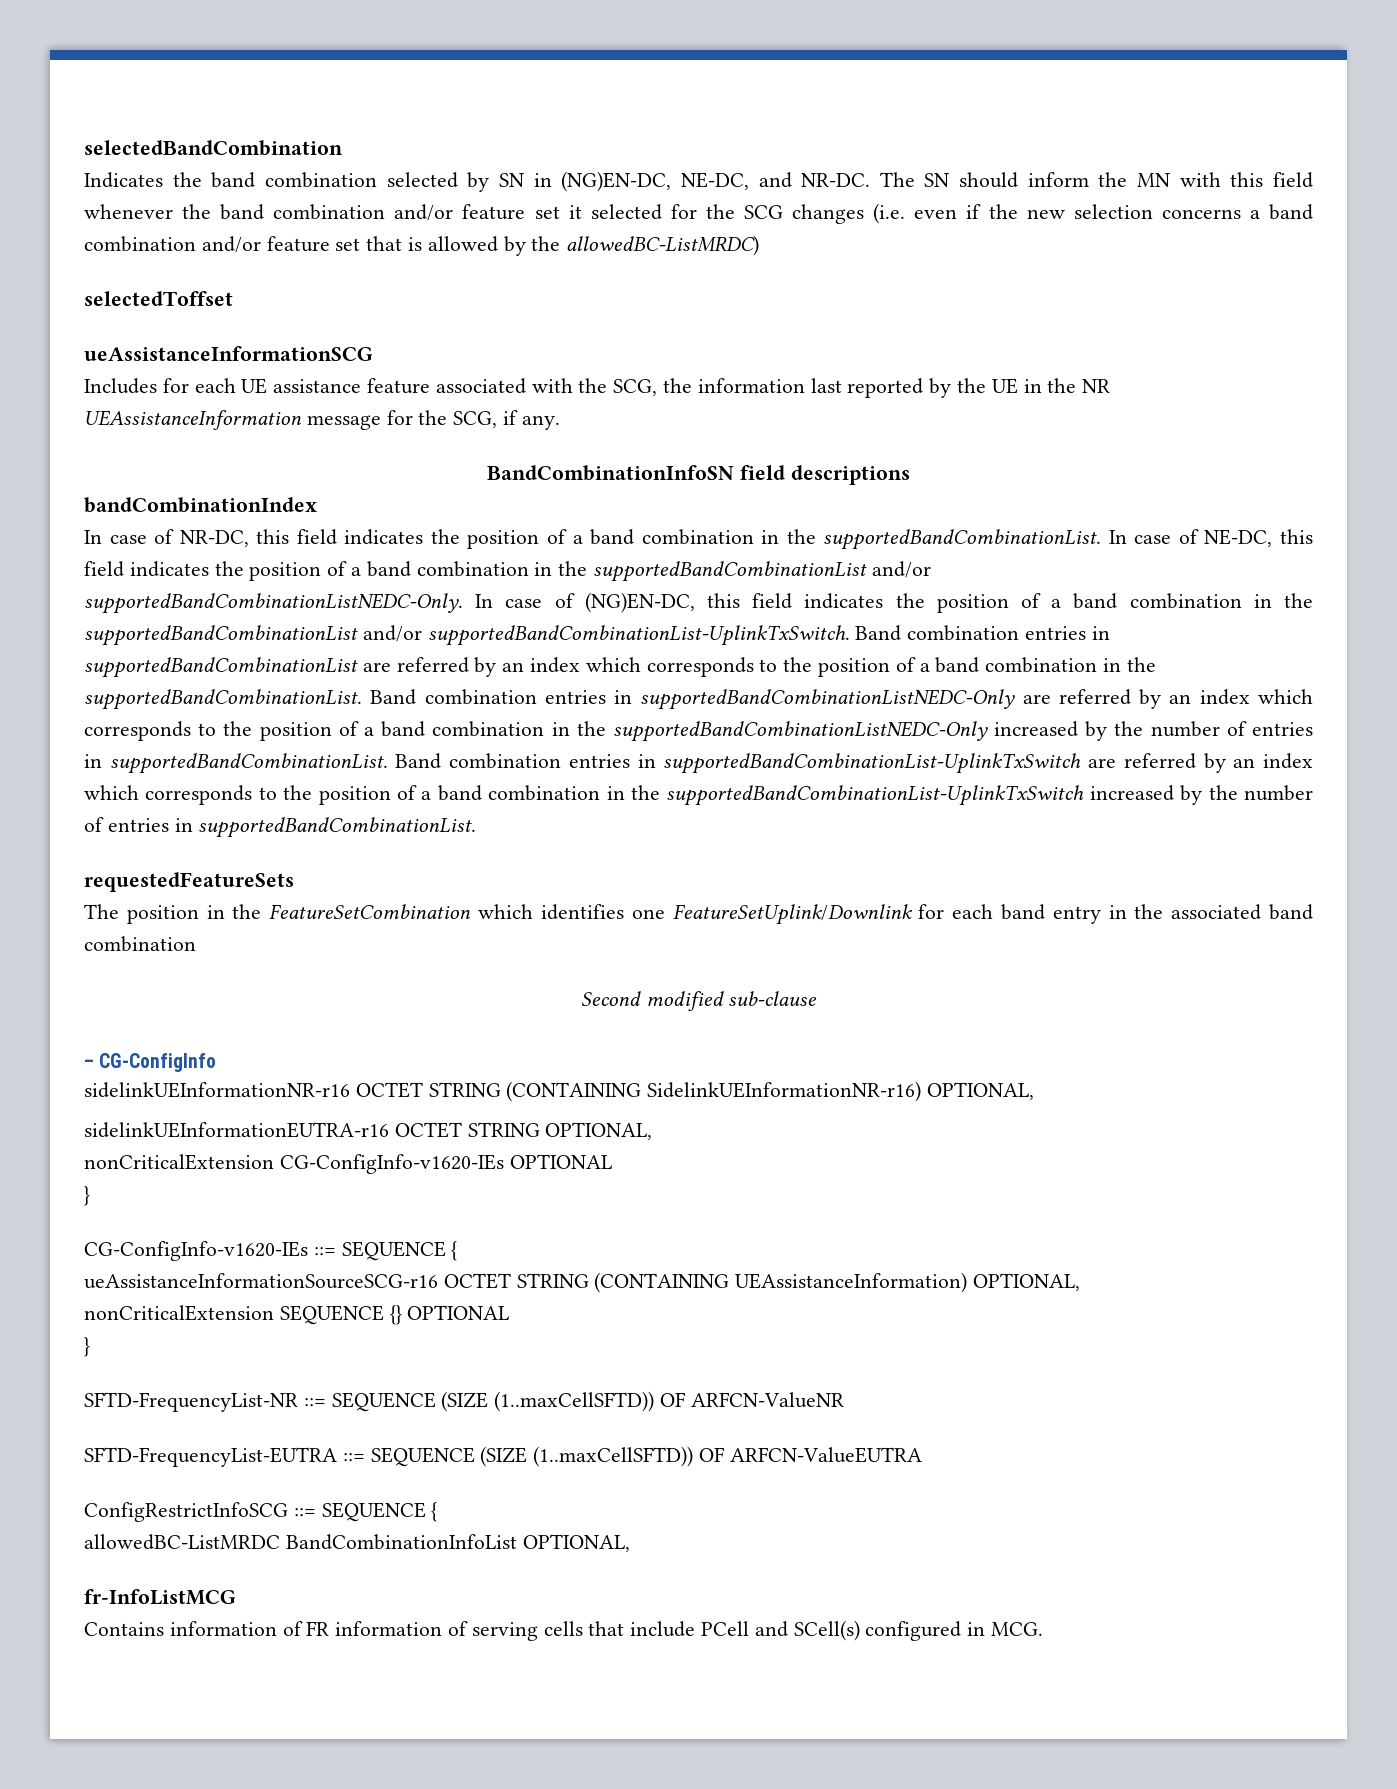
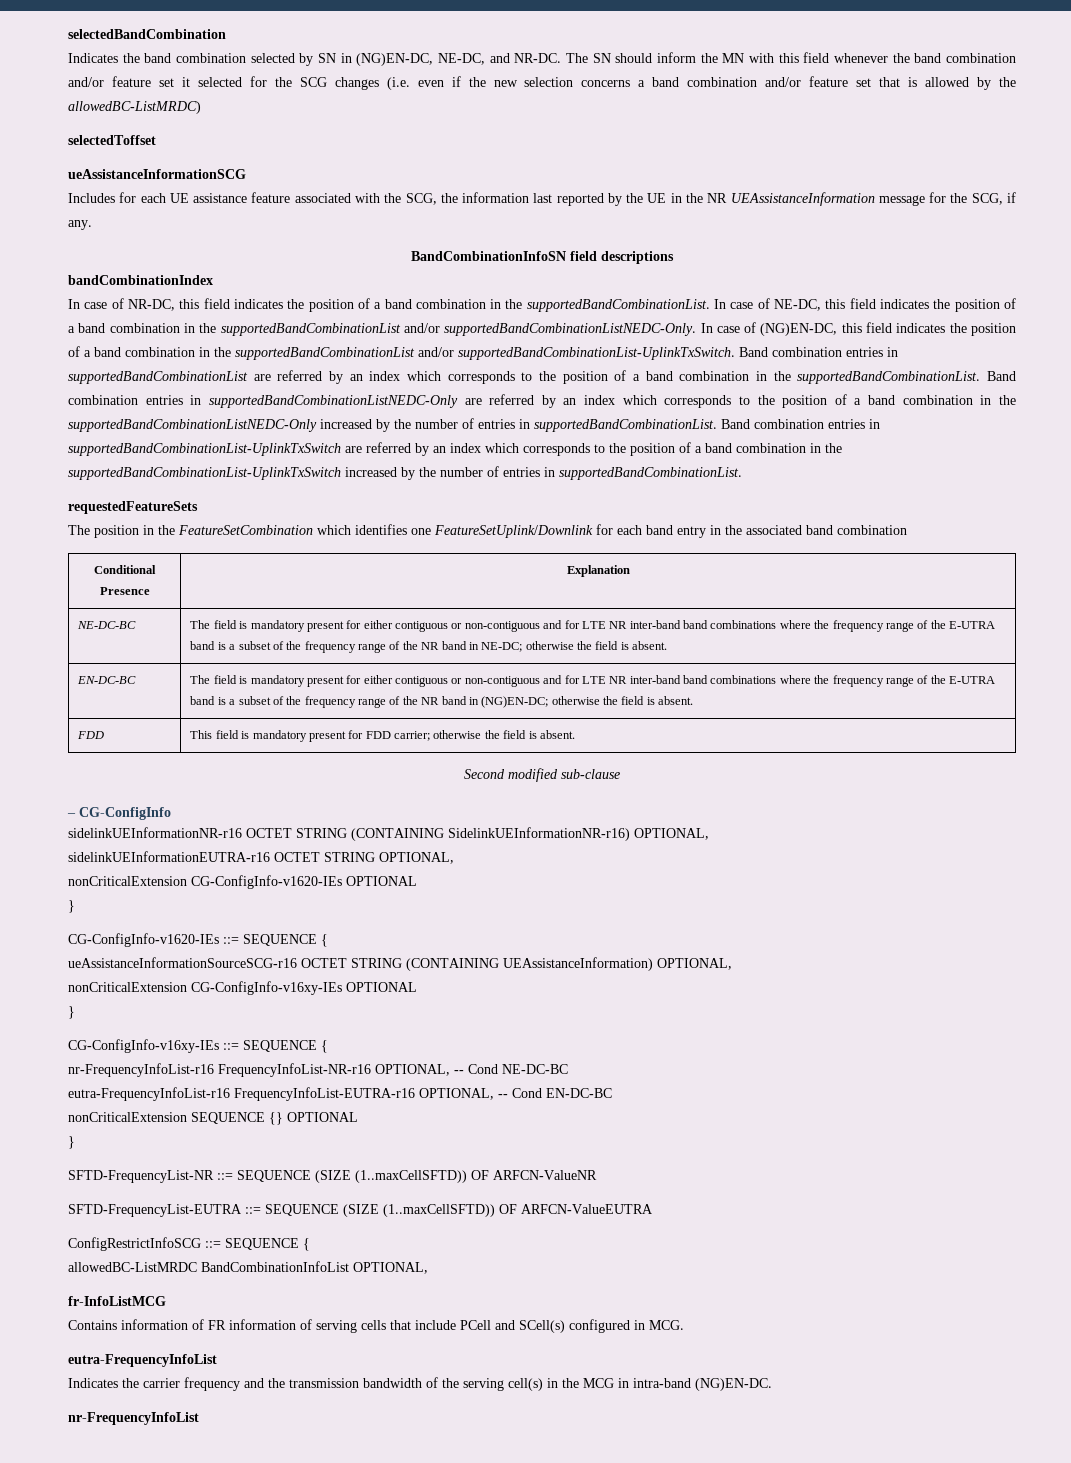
(196, 944) none -> [94,565,156,574] [99,587,150,595] [566,565,630,577] [77,621,137,629] [190,620,996,632] [190,641,668,653] [77,676,137,684] [190,675,996,687] [190,696,694,708] [77,731,105,739] [190,730,575,742] // Conditional Presence | Explanation // NE-DC-BC | The field is mandatory present for either contiguous or non-contiguous and for LTE NR inter-band band combinations where the frequency range of the E-UTRA band is a subset of the frequency range of the NR band in NE-DC; otherwise the field is absent. // EN-DC-BC | The field is mandatory present for either contiguous or non-contiguous and for LTE NR inter-band band combinations where the frequency range of the E-UTRA band is a subset of the frequency range of the NR band in (NG)EN-DC; otherwise the field is absent. // FDD | This field is mandatory present for FDD carrier; otherwise the field is absent.
(1081, 1282) none -> [68,981,417,995] [68,1006,75,1019] [68,1039,328,1053] [68,1063,568,1077] [68,1087,612,1101] // nonCriticalExtension CG-ConfigInfo-v16xy-IEs OPTIONAL // } // CG-ConfigInfo-v16xy-IEs ::= SEQUENCE { // nr-FrequencyInfoList-r16 FrequencyInfoList-NR-r16 OPTIONAL, -- Cond NE-DC-BC // eutra-FrequencyInfoList-r16 FrequencyInfoList-EUTRA-r16 OPTIONAL, -- Cond EN-DC-BC
(1044, 1629) none -> [68,1354,217,1367] [68,1377,772,1391] [68,1412,199,1425] // eutra-FrequencyInfoList // Indicates the carrier frequency and the transmission bandwidth of the serving cell(s) in the MCG in intra-band (NG)EN-DC. // nr-FrequencyInfoList

